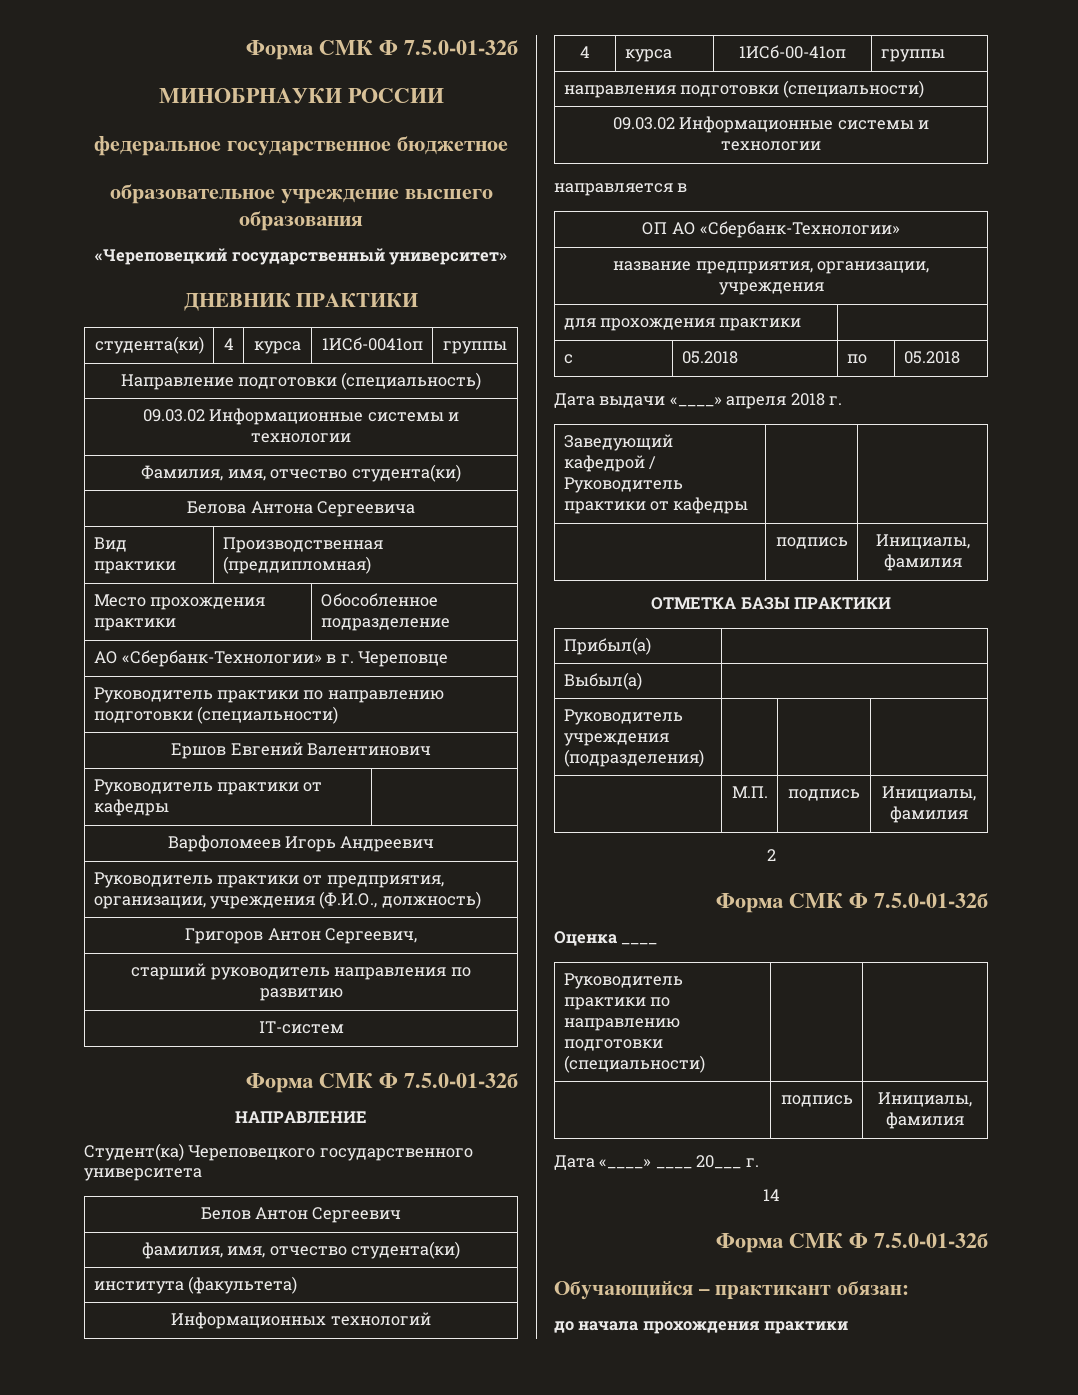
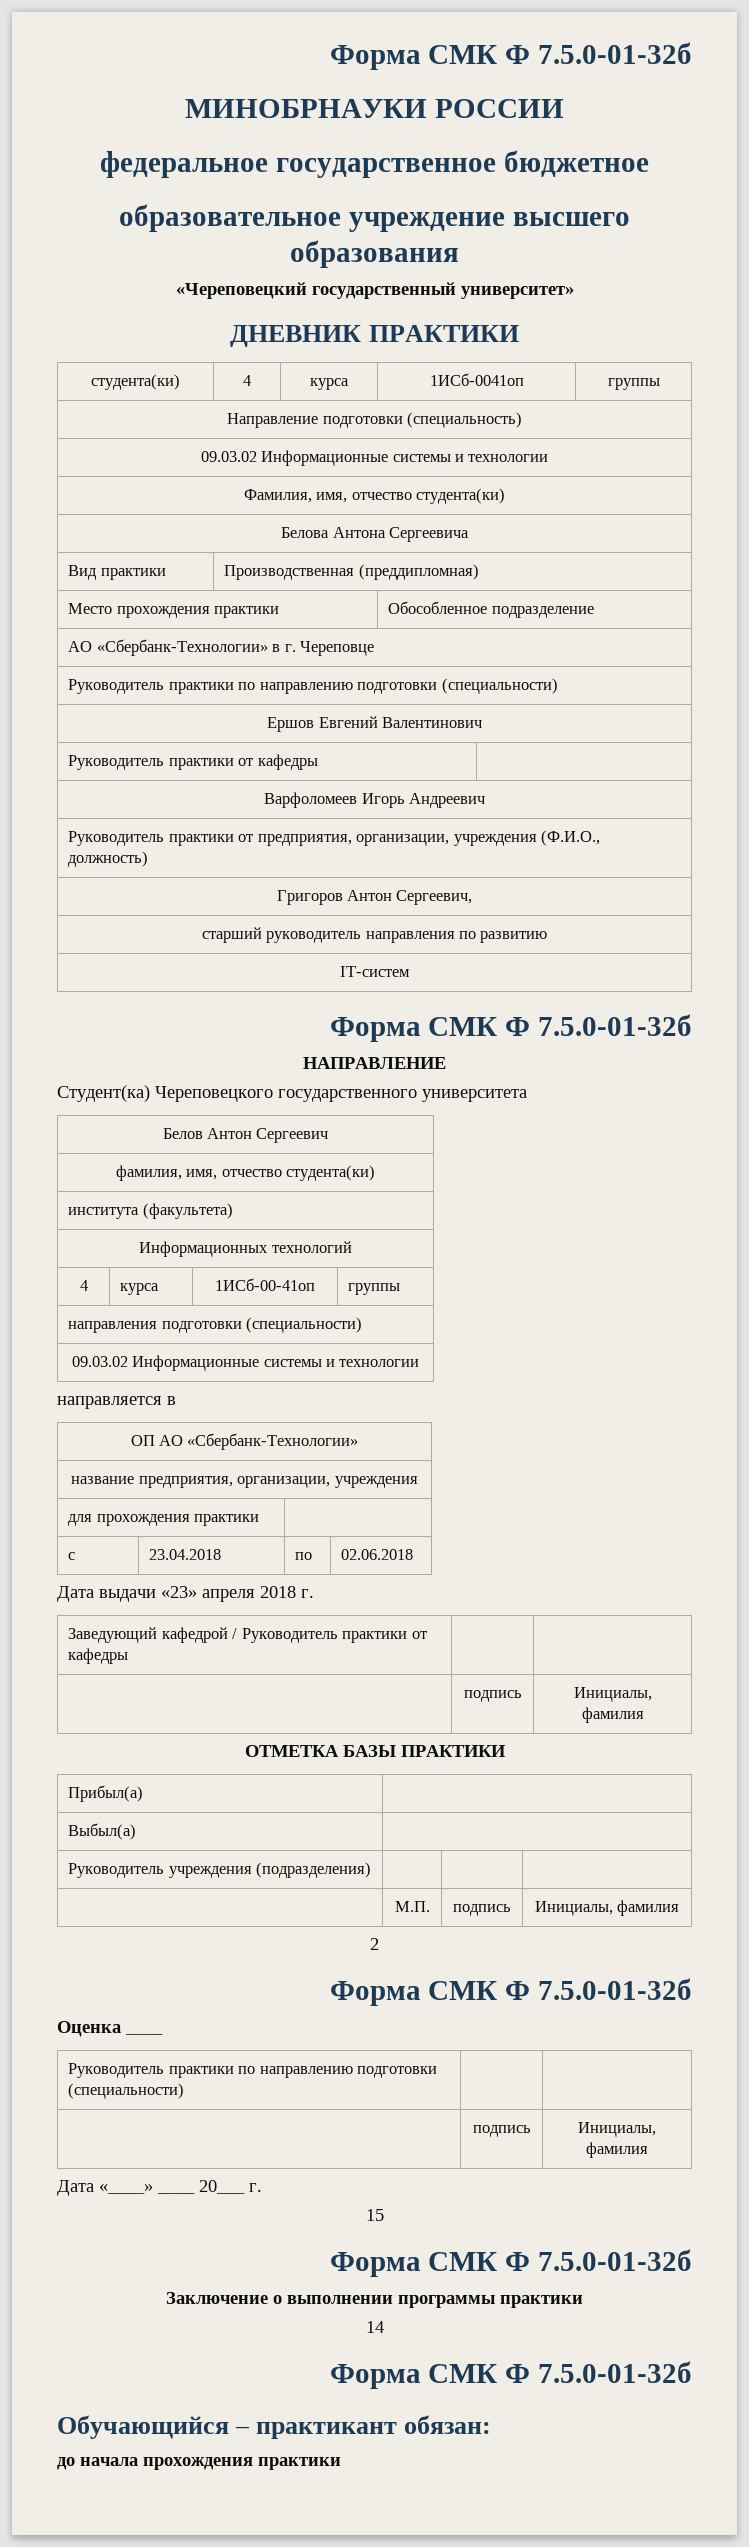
[681,351,738,364] 05.2018 -> [149,1549,222,1560] 23.04.2018
[903,351,960,364] 05.2018 -> [341,1549,414,1560] 02.06.2018
[669,397,722,407] «____» -> [161,1586,197,1598] «23»
(759, 1162) none -> [365,2209,384,2221] [329,2249,692,2277] [166,2292,583,2308] // 15 // Форма СМК Ф 7.5.0-01-32б // Заключение о выполнении программы практики

